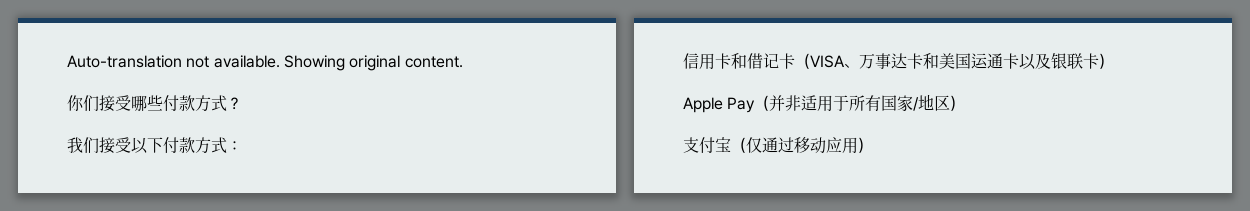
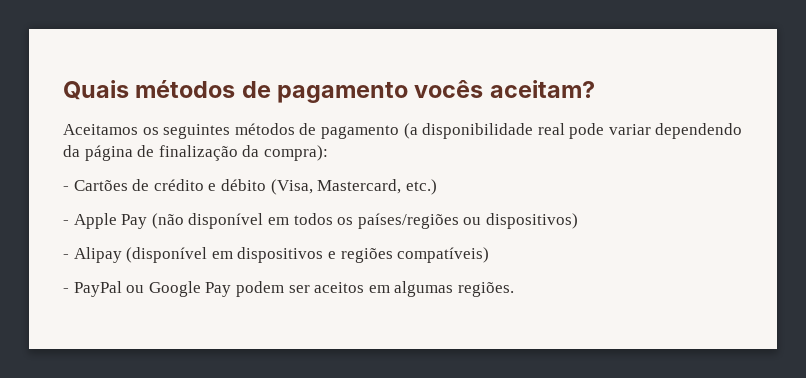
[67,55,463,71] [67,95,242,112] [67,137,242,154] [683,53,1114,70] [683,94,966,113] [683,137,873,154] Auto-translation not available. Showing original content. // 你们接受哪些付款方式？ // 我们接受以下付款方式： // 信用卡和借记卡（VISA、万事达卡和美国运通卡以及银联卡） // Apple Pay（并非适用于所有国家/地区） // 支付宝（仅通过移动应用） -> [63,80,595,103] [63,123,743,139] [63,145,328,161] [63,179,437,195] [63,213,578,229] [63,247,490,263] [63,281,514,297] Quais métodos de pagamento vocês aceitam? // Aceitamos os seguintes métodos de pagamento (a disponibilidade real pode variar dependendo da página de finalização da compra): // - Cartões de crédito e débito (Visa, Mastercard, etc.) // - Apple Pay (não disponível em todos os países/regiões ou dispositivos) // - Alipay (disponível em dispositivos e regiões compatíveis) // - PayPal ou Google Pay podem ser aceitos em algumas regiões.

